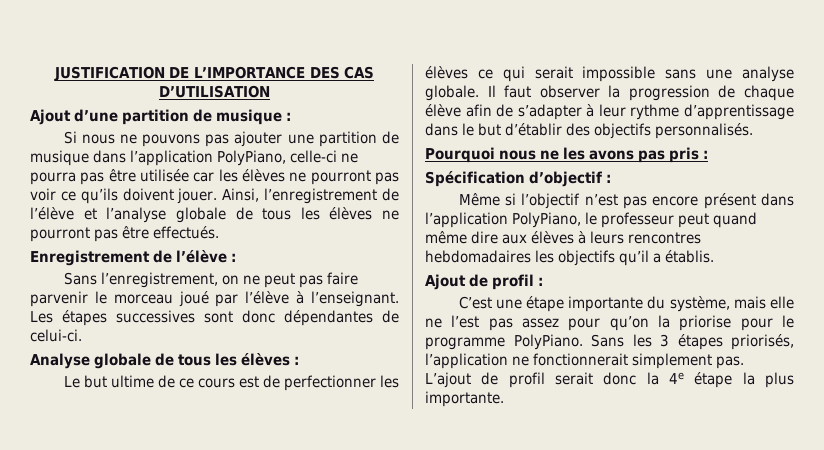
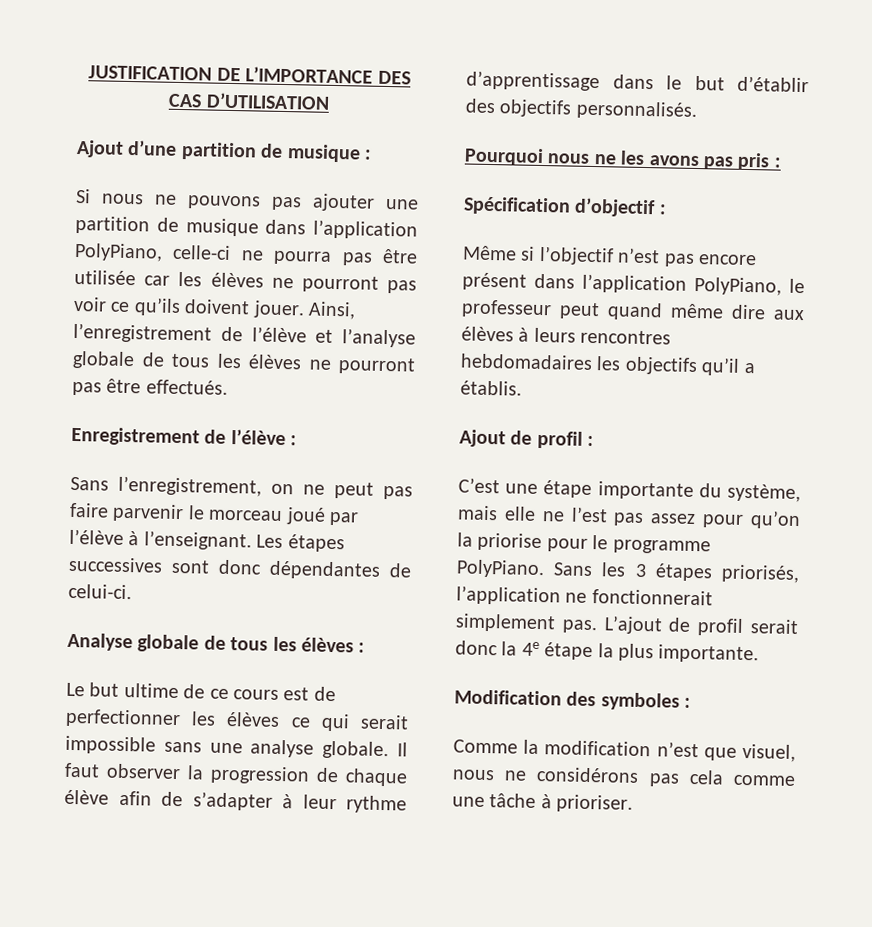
(504, 399) none -> [454,689,692,711] [453,739,796,763] [452,767,796,787] [452,793,634,813] // Modification des symboles : // Comme la modification n’est que visuel, nous ne considérons pas cela comme une tâche à prioriser.

